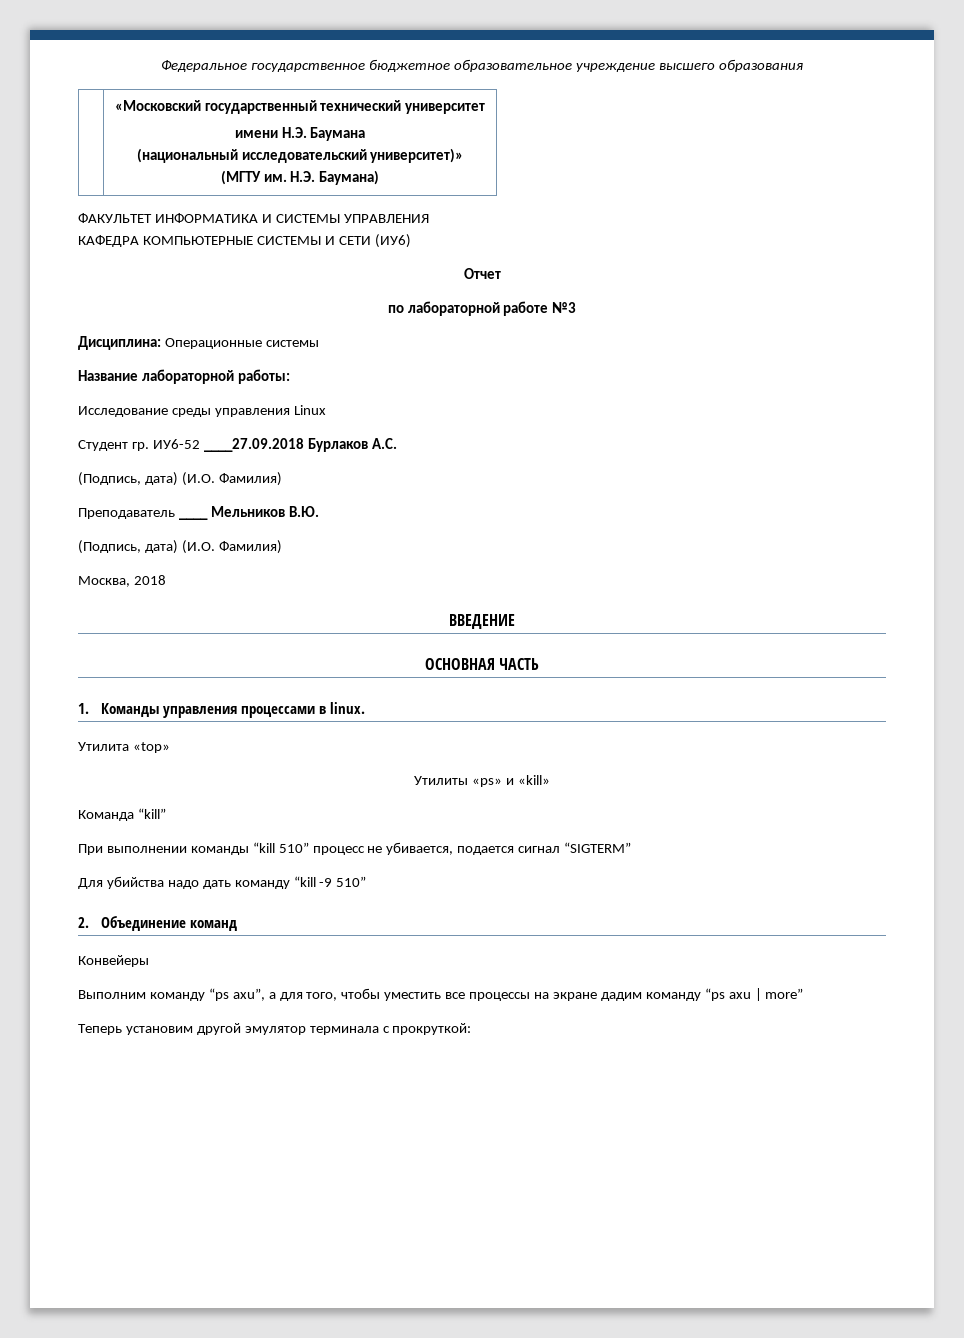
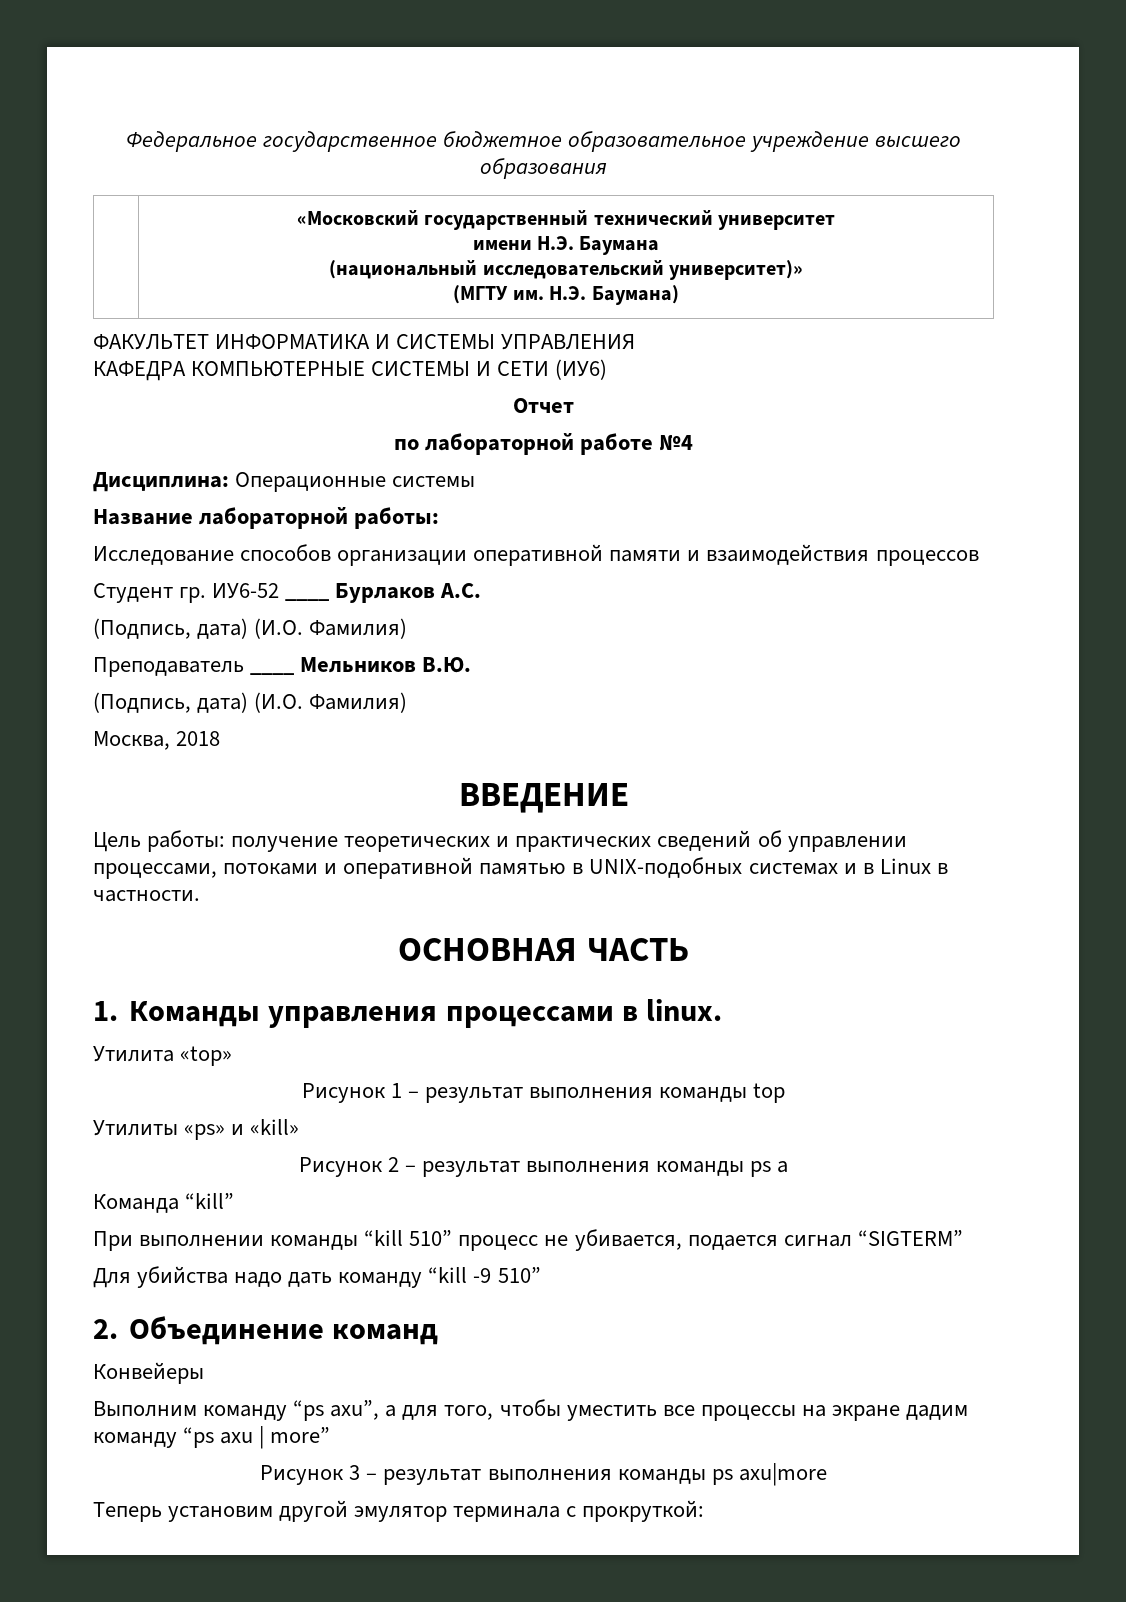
[552,302,577,313] №3 -> [659,435,694,451] №4
[171,405,326,417] среды управления Linux -> [240,544,979,566] способов организации оперативной памяти и взаимодействия процессов
[203,438,304,452] ____27.09.2018 -> [285,598,330,601] ____
(515, 621) none -> [93,830,907,852] [93,857,948,879] [93,890,200,902] // Цель работы: получение теоретических и практических сведений об управлении процессами, потоками и оперативной памятью в UNIX-подобных системах и в Linux в частности.
[414,775,550,787] Утилиты «ps» и «kill» -> [301,1083,786,1103] [93,1119,300,1140] [298,1157,789,1177] Рисунок 1 – результат выполнения команды top // Утилиты «ps» и «kill» // Рисунок 2 – результат выполнения команды ps a
(804, 993) none -> [260,1463,827,1486] // Рисунок 3 – результат выполнения команды ps axu|more

